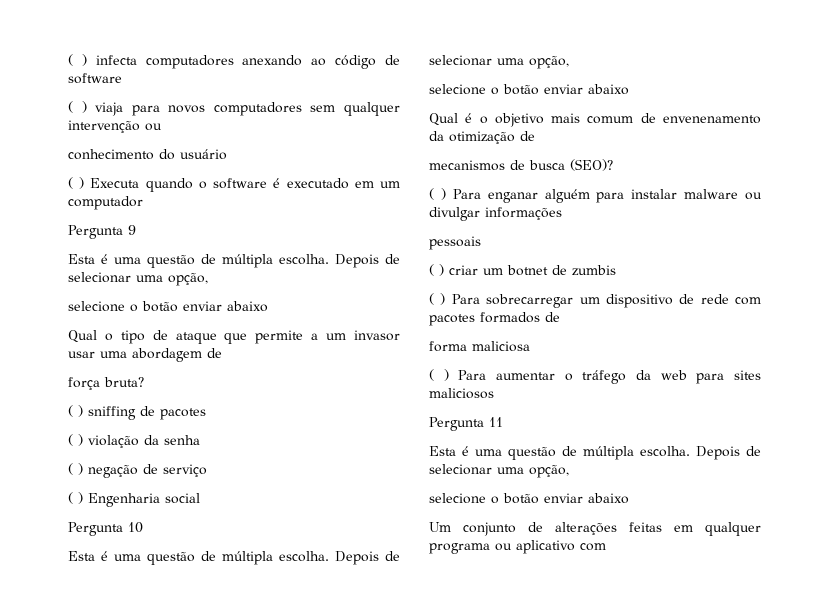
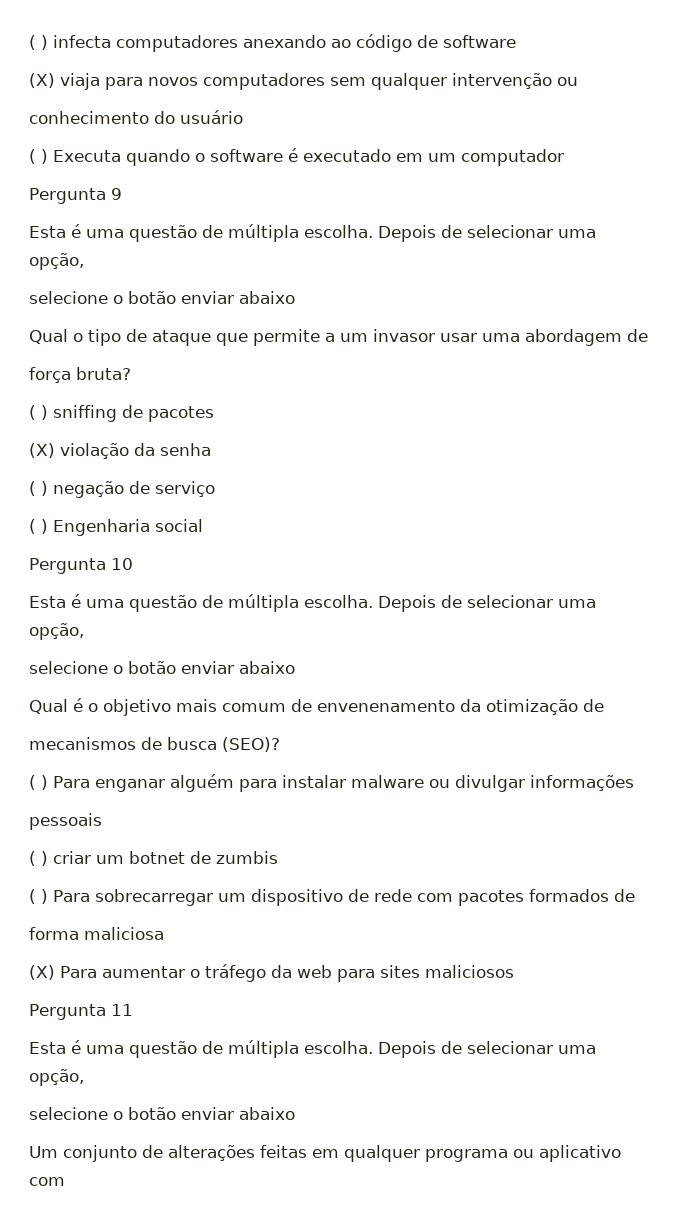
[68,101,87,113] ( ) -> [29,73,55,88] (X)
[68,434,83,446] ( ) -> [29,443,55,458] (X)
[429,369,449,381] ( ) -> [29,965,55,980] (X)

